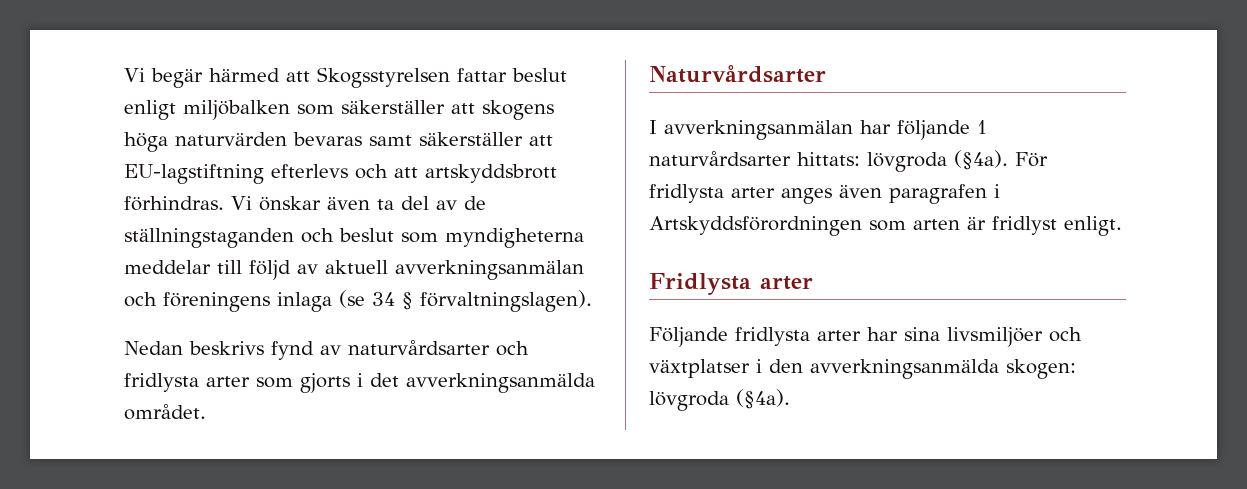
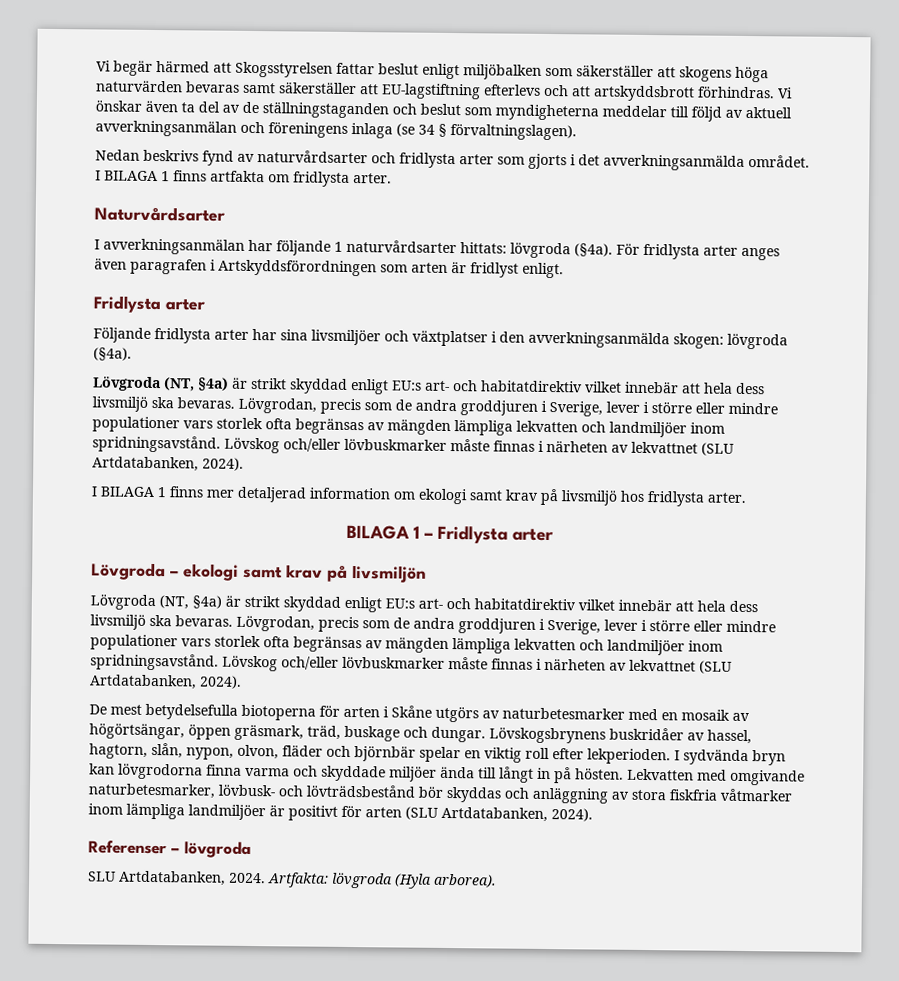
(206, 412) none -> [95,170,392,187] I BILAGA 1 finns artfakta om fridlysta arter.
(790, 399) none -> [92,376,765,395] [92,396,778,417] [92,416,725,438] [92,435,734,456] [92,456,244,472] [91,486,746,507] [345,524,554,544] [91,562,427,583] [90,594,758,613] [90,614,776,635] [90,634,723,656] [90,653,732,674] [89,674,242,690] [89,703,750,723] [89,723,752,745] [89,742,786,766] [89,763,805,786] [88,783,792,804] [88,803,593,823] [88,840,252,859] [88,870,497,889] // Lövgroda (NT, §4a) är strikt skyddad enligt EU:s art- och habitatdirektiv vilket innebär att hela dess livsmiljö ska bevaras. Lövgrodan, precis som de andra groddjuren i Sverige, lever i större eller mindre populationer vars storlek ofta begränsas av mängden lämpliga lekvatten och landmiljöer inom spridningsavstånd. Lövskog och/eller lövbuskmarker måste finnas i närheten av lekvattnet (SLU Artdatabanken, 2024). // I BILAGA 1 finns mer detaljerad information om ekologi samt krav på livsmiljö hos fridlysta arter. // BILAGA 1 – Fridlysta arter // Lövgroda – ekologi samt krav på livsmiljön // Lövgroda (NT, §4a) är strikt skyddad enligt EU:s art- och habitatdirektiv vilket innebär att hela dess livsmiljö ska bevaras. Lövgrodan, precis som de andra groddjuren i Sverige, lever i större eller mindre populationer vars storlek ofta begränsas av mängden lämpliga lekvatten och landmiljöer inom spridningsavstånd. Lövskog och/eller lövbuskmarker måste finnas i närheten av lekvattnet (SLU Artdatabanken, 2024). // De mest betydelsefulla biotoperna för arten i Skåne utgörs av naturbetesmarker med en mosaik av högörtsängar, öppen gräsmark, träd, buskage och dungar. Lövskogsbrynens buskridåer av hassel, hagtorn, slån, nypon, olvon, fläder och björnbär spelar en viktig roll efter lekperioden. I sydvända bryn kan lövgrodorna finna varma och skyddade miljöer ända till långt in på hösten. Lekvatten med omgivande naturbetesmarker, lövbusk- och lövträdsbestånd bör skyddas och anläggning av stora fiskfria våtmarker inom lämpliga landmiljöer är positivt för arten (SLU Artdatabanken, 2024). // Referenser – lövgroda // SLU Artdatabanken, 2024. Artfakta: lövgroda (Hyla arborea).

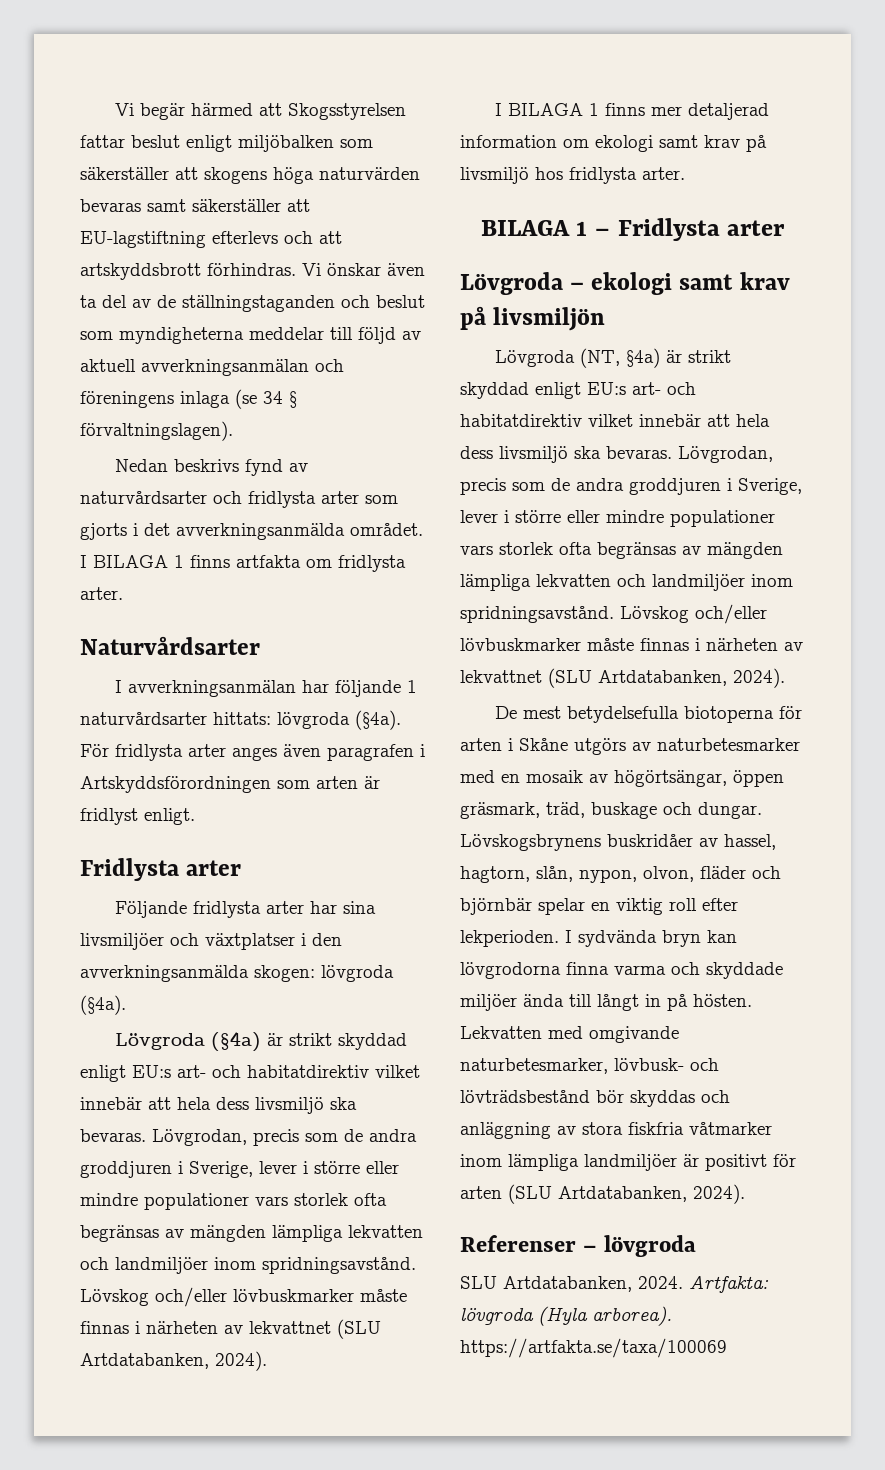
[163,377,229,392] (NT, §4a) -> [211,1031,262,1052] (§4a)
(497, 880) none -> [460,1338,727,1358] https://artfakta.se/taxa/100069

